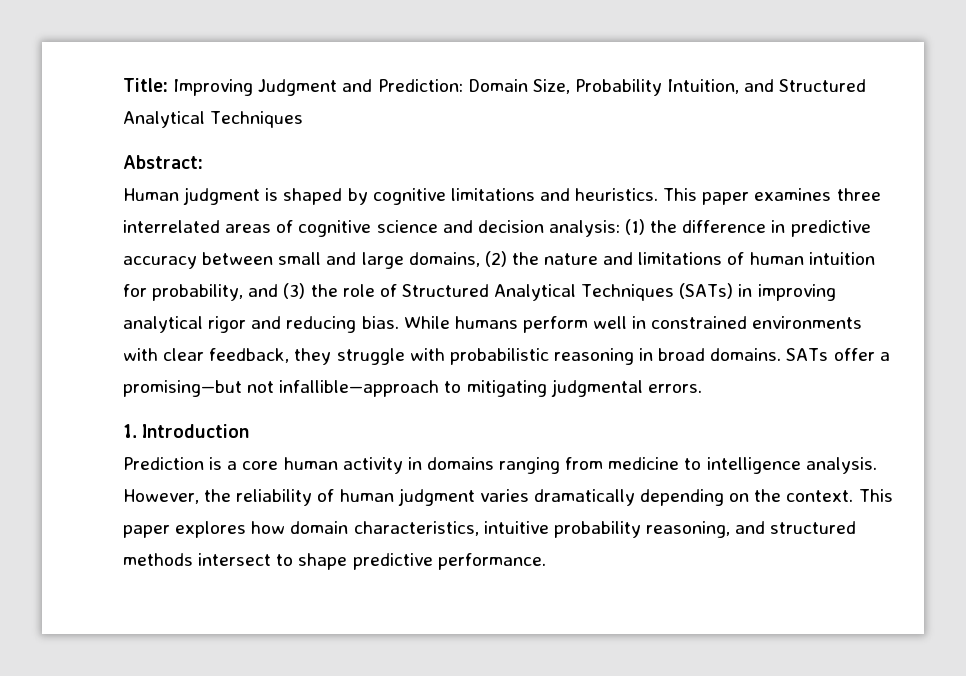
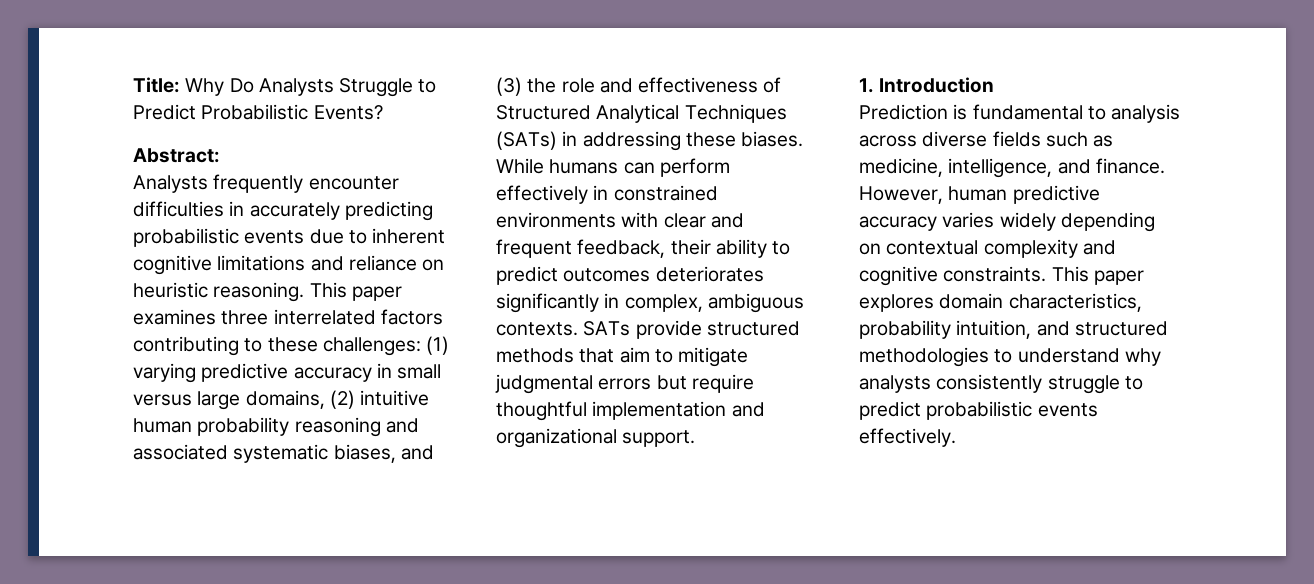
[173,79,867,96] [123,111,304,128] [123,155,203,169] [123,187,659,205] Improving Judgment and Prediction: Domain Size, Probability Intuition, and Structured Analytical Techniques // Abstract: // Human judgment is shaped by cognitive limitations and heuristics. -> [185,78,437,97] [133,104,383,120] [133,148,220,163] [133,174,399,193] [133,201,433,221] [133,228,446,247] [133,255,445,275] [133,282,305,302] Why Do Analysts Struggle to Predict Probabilistic Events? // Abstract: // Analysts frequently encounter difficulties in accurately predicting probabilistic events due to inherent cognitive limitations and reliance on heuristic reasoning.
[225,219,871,237] [123,251,875,269] [123,284,244,301] areas of cognitive science and decision analysis: (1) the difference in predictive accuracy between small and large domains, (2) the nature and limitations of human intuition for probability, -> [380,309,443,325] [133,336,450,356] [133,363,442,383] [133,390,430,410] [133,417,419,437] [133,444,396,463] factors contributing to these challenges: (1) varying predictive accuracy in small versus large domains, (2) intuitive human probability reasoning and associated systematic biases,
(375, 290) none -> [599,77,759,93] and effectiveness
[757,284,836,301] [123,316,628,333] improving analytical rigor and reducing bias. While humans perform well -> [582,131,804,151] [496,158,730,177] [496,185,588,204] addressing these biases. While humans can perform effectively
[209,348,890,365] [123,379,702,397] [123,424,250,438] [123,457,877,474] [123,488,854,506] feedback, they struggle with probabilistic reasoning in broad domains. SATs offer a promising—but not infallible—approach to mitigating judgmental errors. // 1. Introduction // Prediction is a core human activity in domains ranging from medicine to intelligence analysis. However, the reliability of human judgment varies dramatically depending on the context. -> [710,213,744,228] [496,239,791,258] [496,266,764,285] [496,293,804,313] [496,320,800,339] [496,347,749,367] [495,374,754,394] [496,401,765,421] [496,428,696,448] [859,77,995,93] [859,104,1181,123] [859,131,1114,147] [859,158,1165,178] [859,185,1100,204] [859,212,1155,232] [859,239,1116,258] [859,266,1047,286] and frequent feedback, their ability to predict outcomes deteriorates significantly in complex, ambiguous contexts. SATs provide structured methods that aim to mitigate judgmental errors but require thoughtful implementation and organizational support. // 1. Introduction // Prediction is fundamental to analysis across diverse fields such as medicine, intelligence, and finance. However, human predictive accuracy varies widely depending on contextual complexity and cognitive constraints.
[251,521,286,534] how -> (934, 303) none
[483,521,857,538] [123,553,546,570] intuitive probability reasoning, and structured methods intersect to shape predictive performance. -> [859,320,1168,339] [859,347,1161,367] [859,374,1143,394] [859,401,1098,420] [859,428,956,447] probability intuition, and structured methodologies to understand why analysts consistently struggle to predict probabilistic events effectively.

